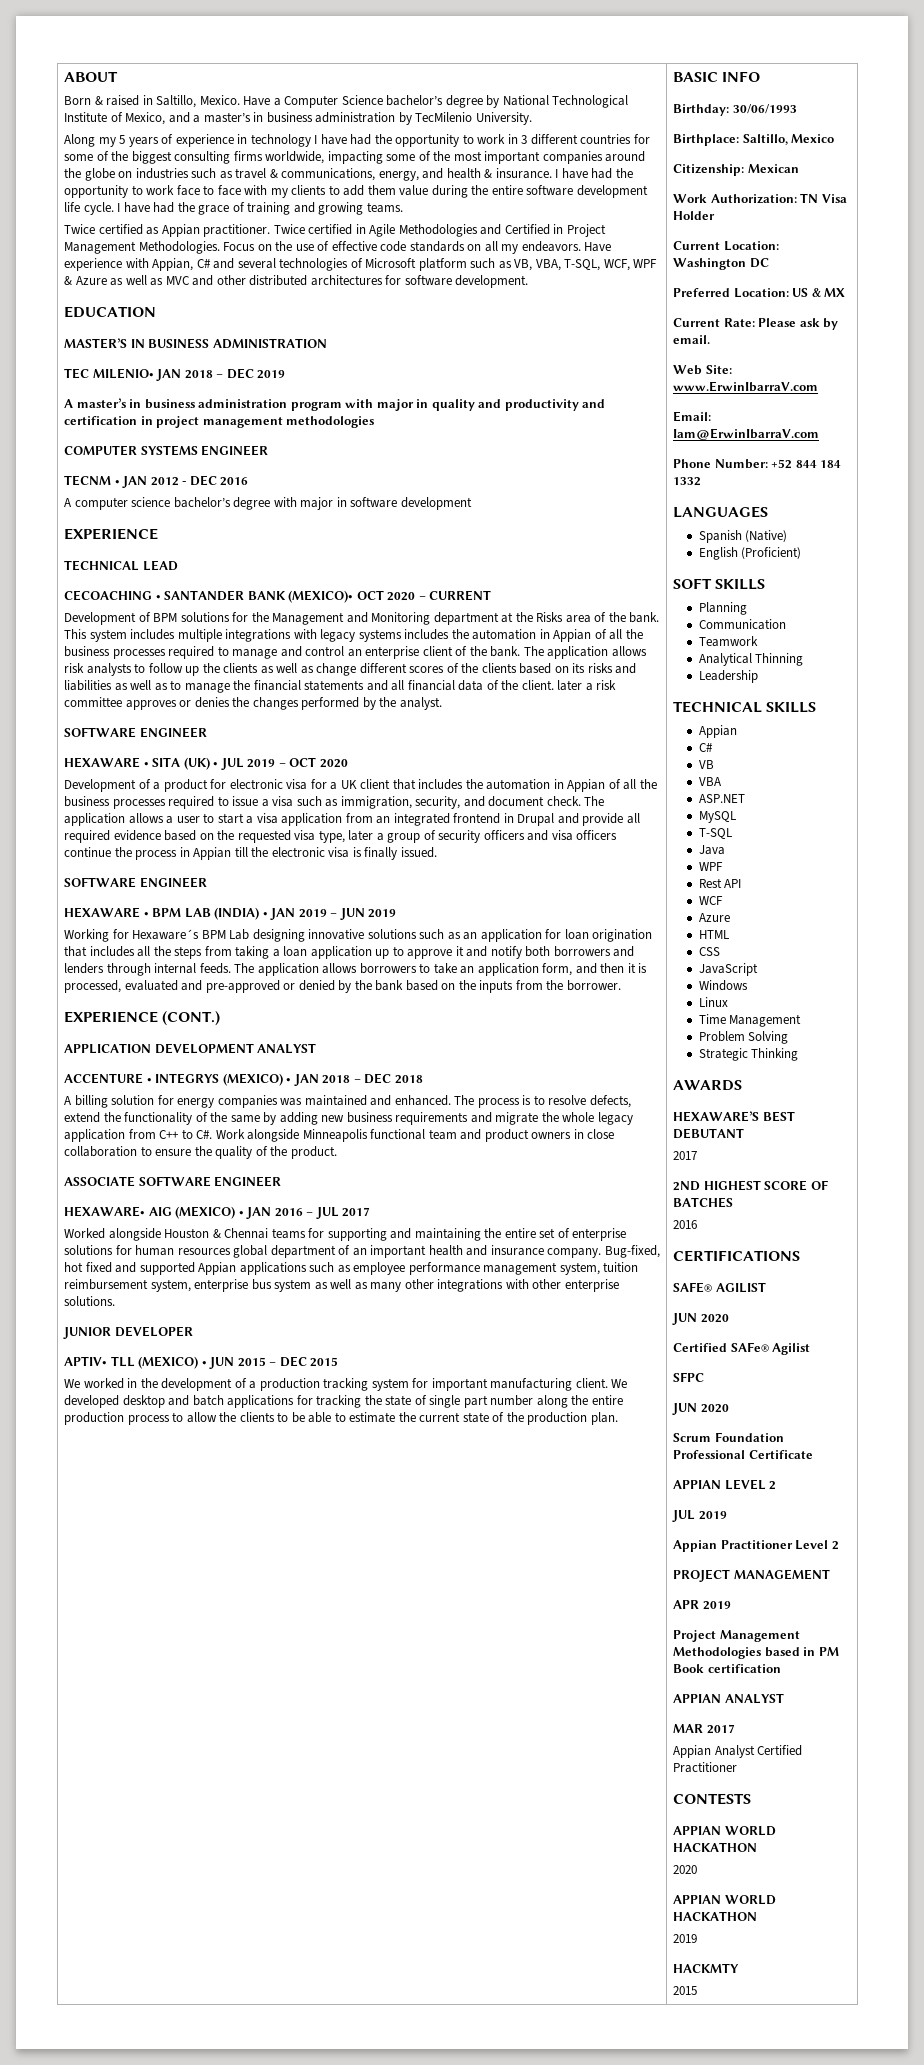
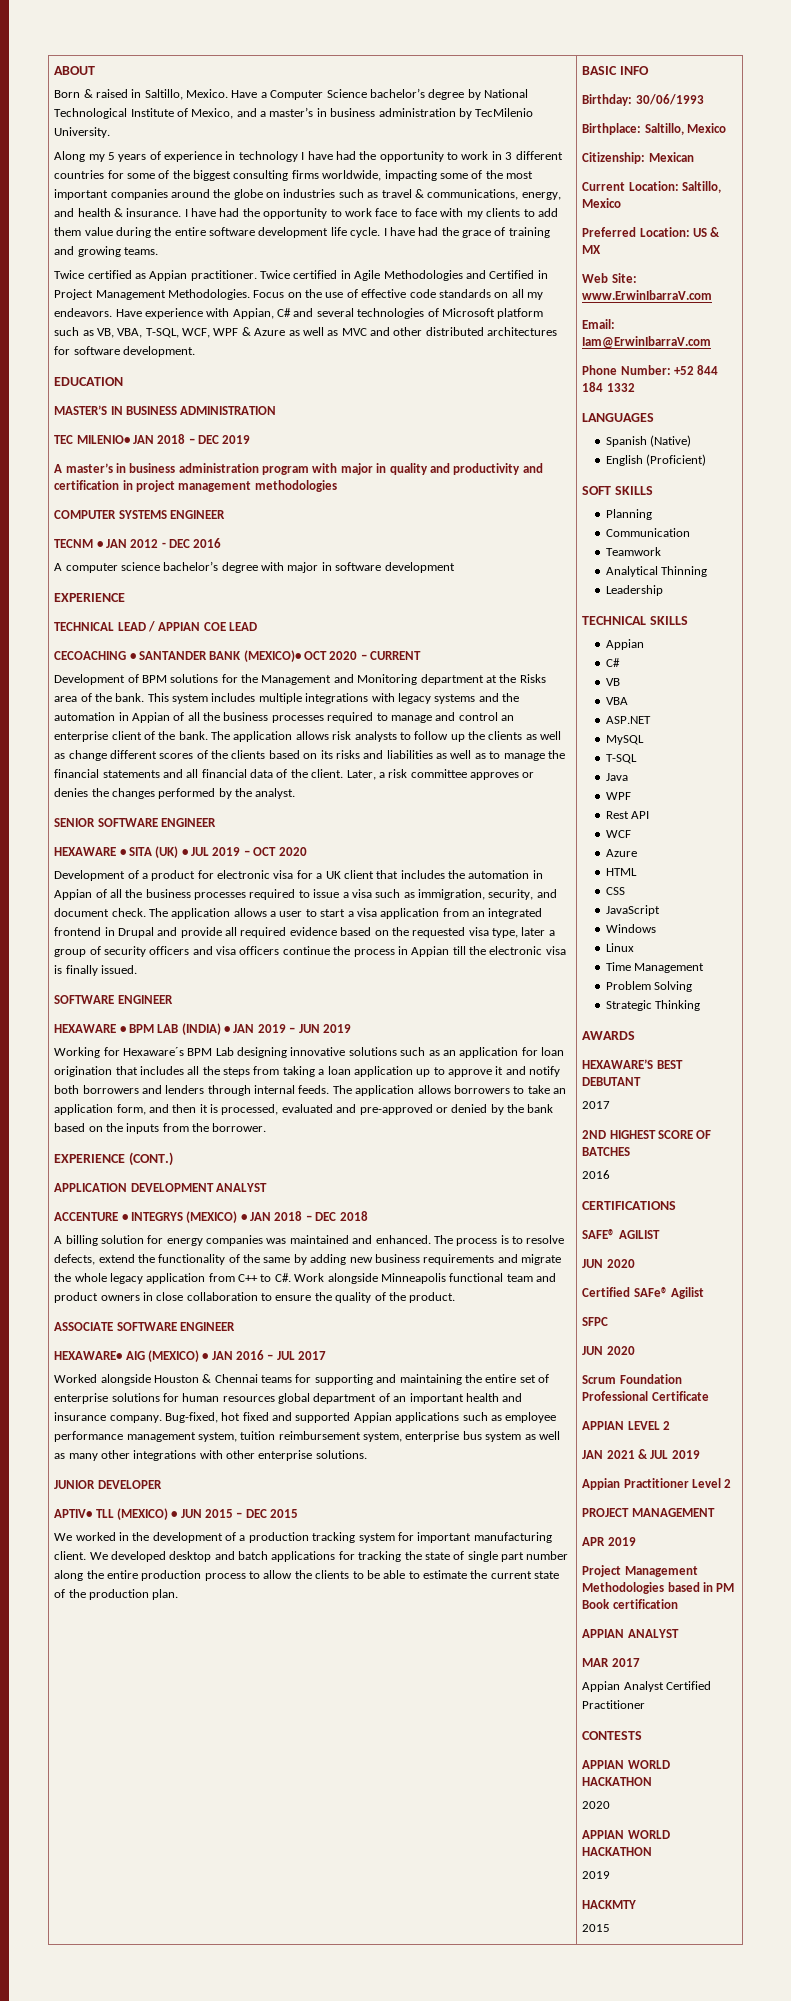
(178, 565) none -> [147,621,258,632] / APPIAN COE LEAD
[404,629,450,640] includes -> [478,693,499,702] and
[557,680,583,691] later -> [346,770,376,780] Later,
(442, 703) none -> [54,818,96,827] SENIOR
[672,193,847,204] [672,211,715,220] // Work Authorization: TN Visa Holder -> (694, 157) none
[672,258,769,270] Washington DC -> [681,181,721,193] [582,198,622,208] Saltillo, Mexico
[672,318,839,330] [672,335,710,344] // Current Rate: Please ask by email. -> (602, 249) none
(777, 1485) none -> [582,1449,648,1459] JAN 2021 &

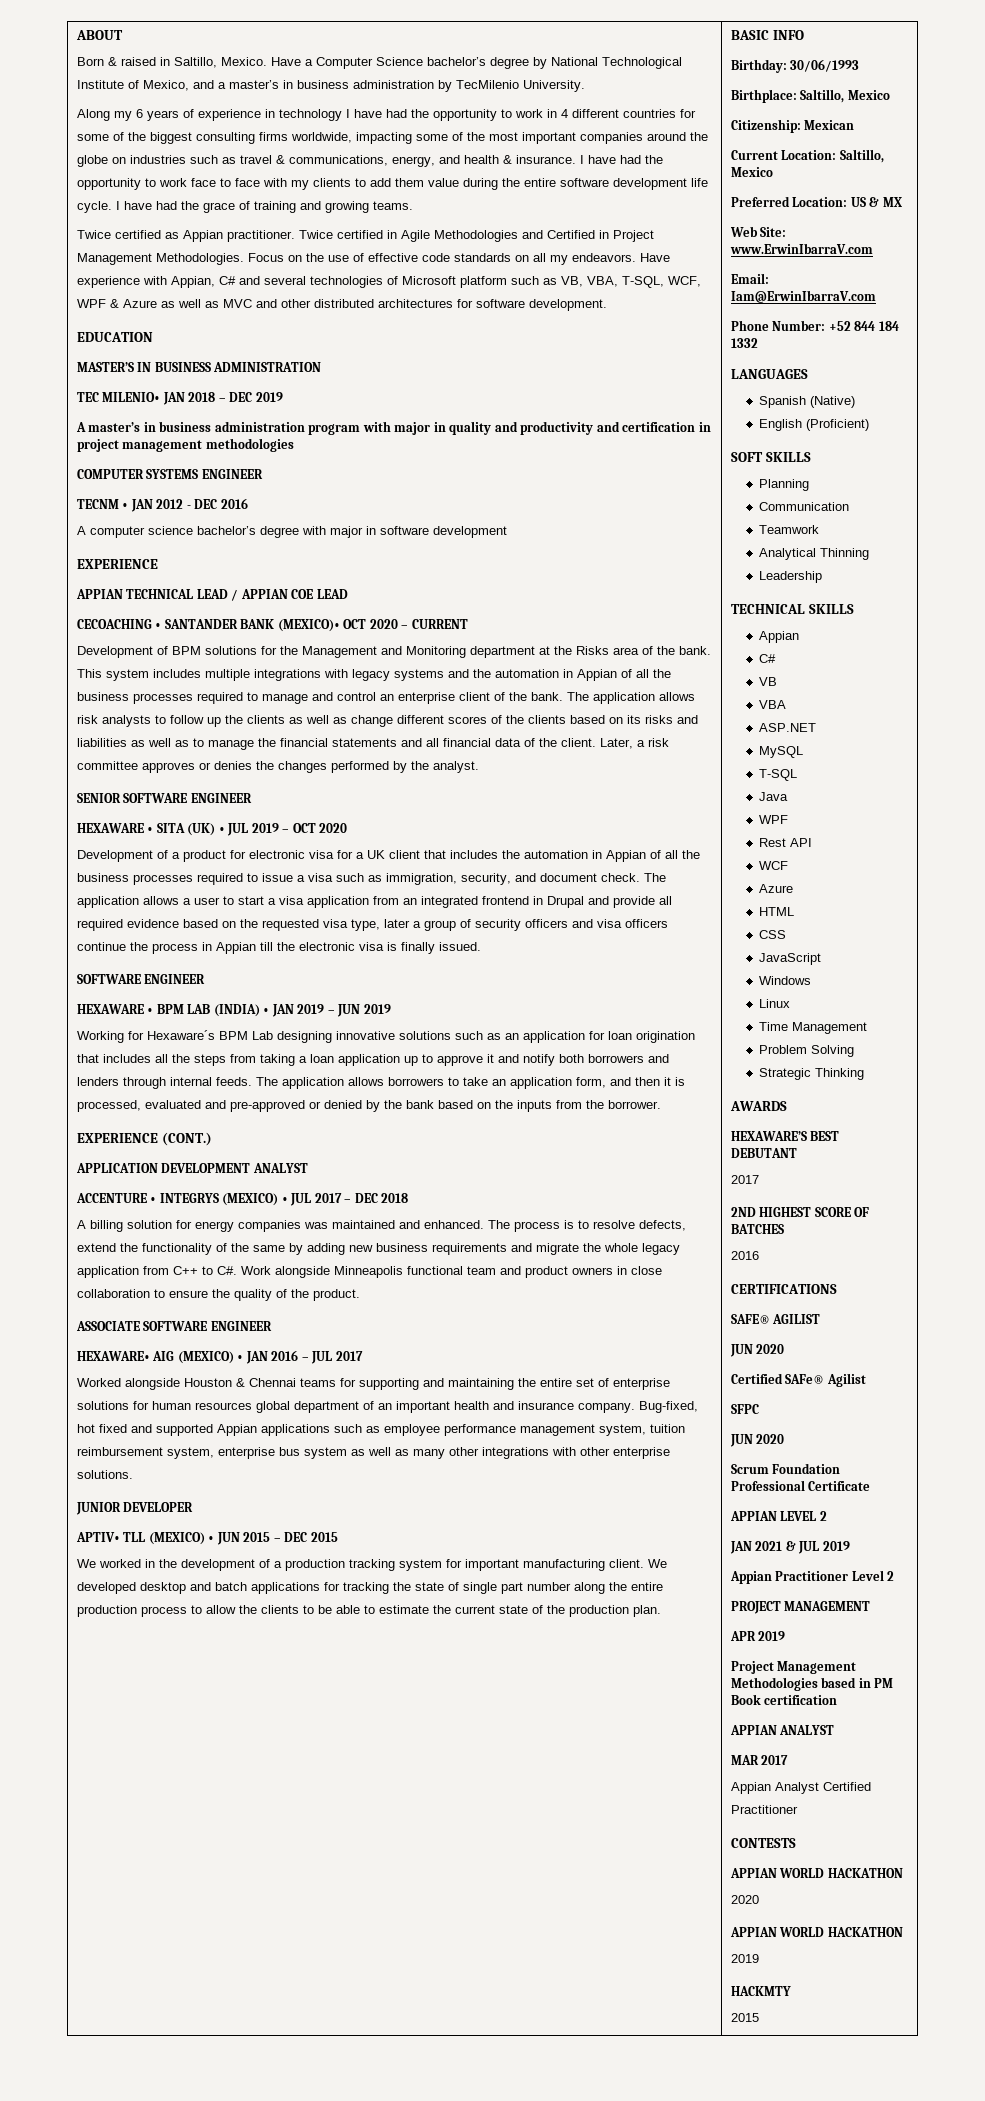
[107,152,115,160] 5 -> [135,109,143,118] 6
[505,152,513,160] 3 -> [560,109,568,118] 4
(126, 597) none -> [75,589,123,599] APPIAN
[250,1211,303,1221] JAN 2018 -> [290,1193,342,1206] JUL 2017

